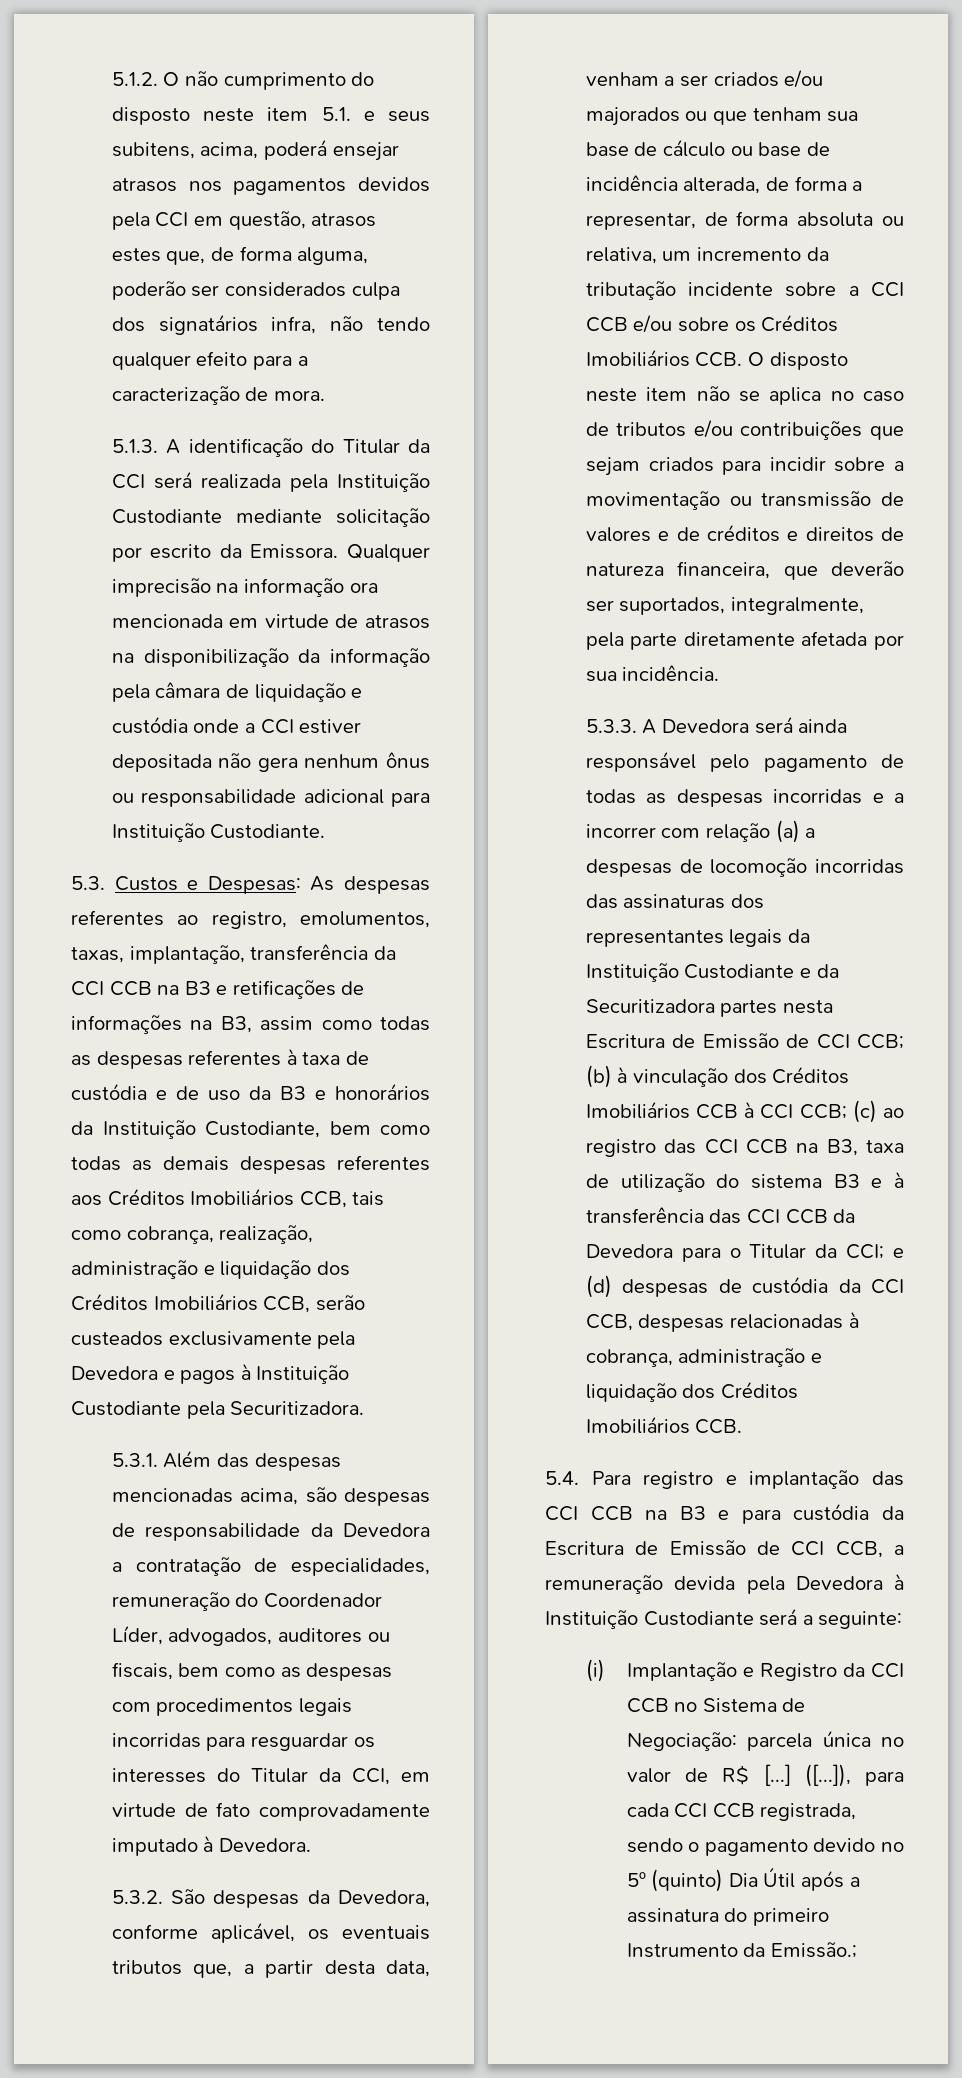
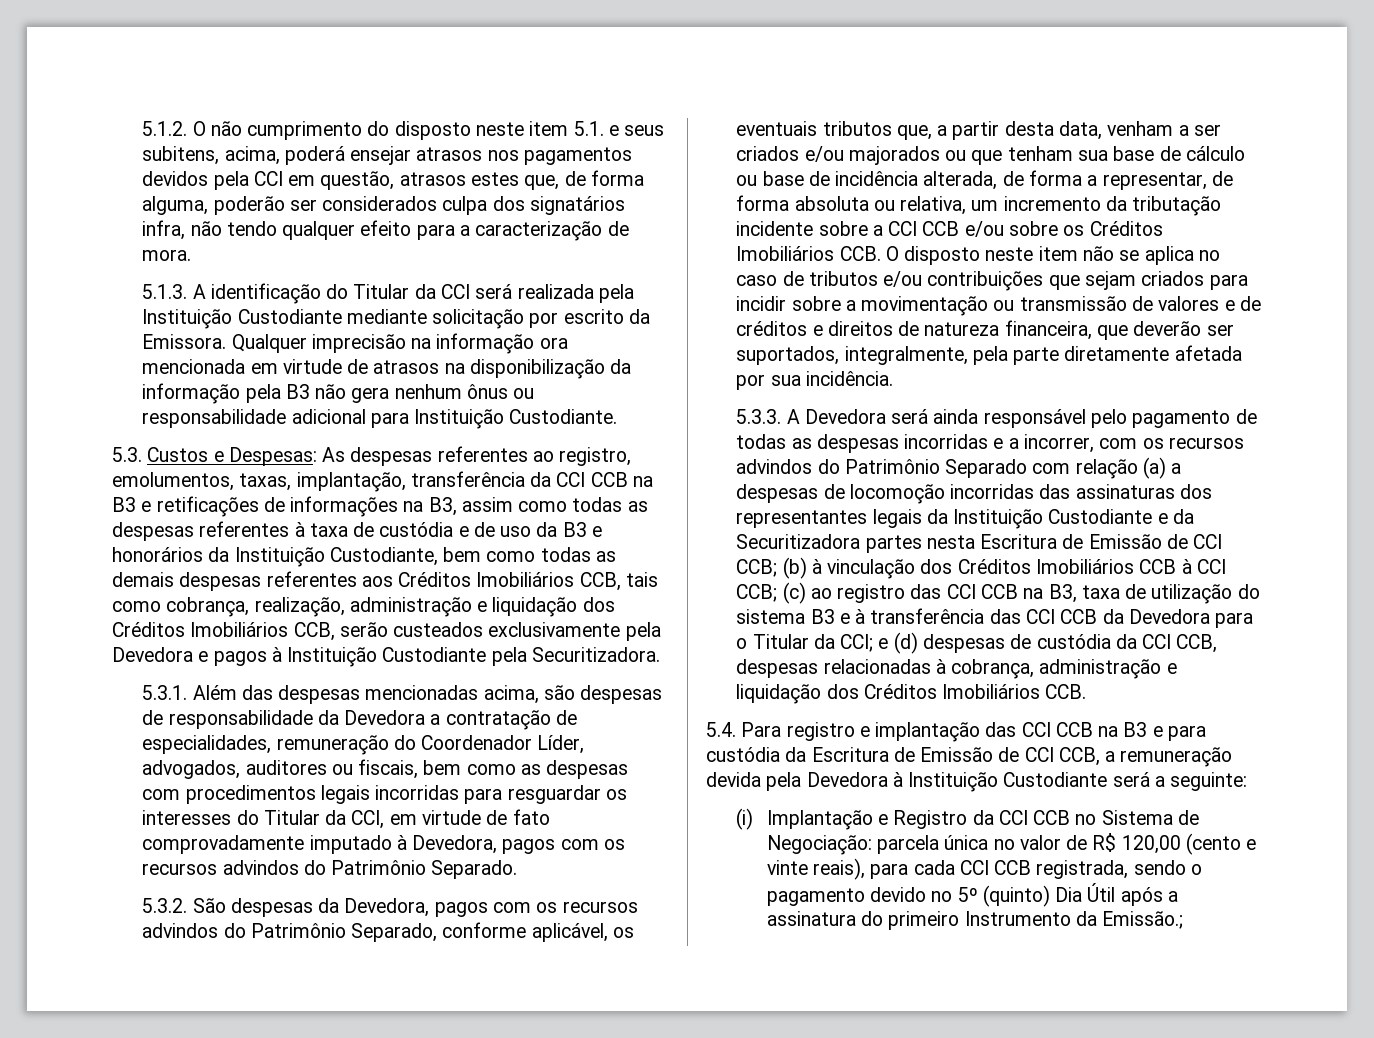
[155,682,363,702] [111,716,362,734] [111,754,212,772] câmara de liquidação e custódia onde a CCI estiver depositada -> [285,384,310,399] B3
[218,1838,311,1852] Devedora. -> [412,835,626,854] [142,860,518,879] Devedora, pagos com os recursos advindos do Patrimônio Separado.
(431, 1898) none -> [434,901,638,917] [142,923,438,942] pagos com os recursos advindos do Patrimônio Separado,
[585,824,656,838] incorrer -> [1024,434,1244,453] [736,459,1028,478] incorrer, com os recursos advindos do Patrimônio Separado
[763,1764,851,1787] [...] ([...]), -> [1121,833,1257,855] [766,858,866,880] 120,00 (cento e vinte reais),

